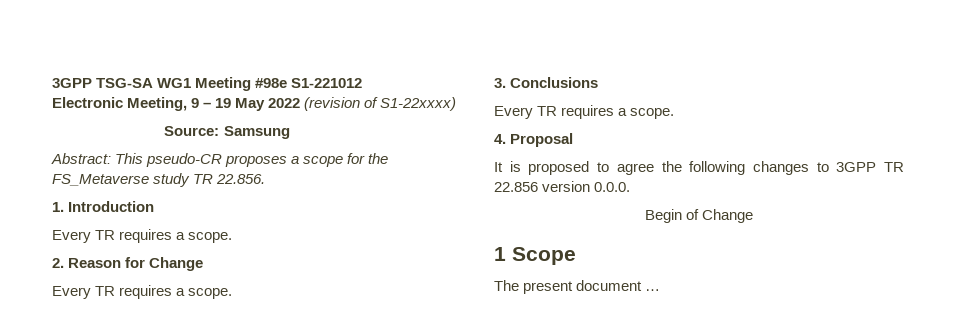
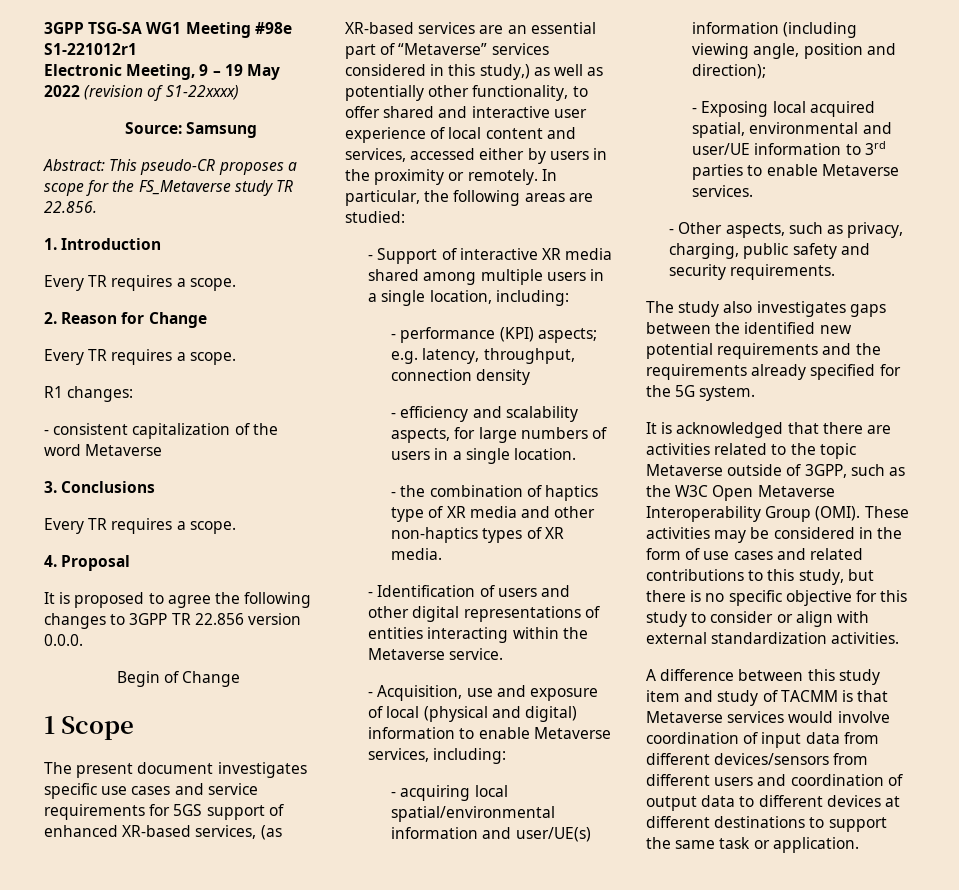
[291,78,363,88] S1-221012 -> [44,43,137,55] S1-221012r1
(233, 293) none -> [44,386,134,402] [44,423,278,439] [44,444,163,456] // R1 changes: // - consistent capitalization of the word Metaverse
[645,289,661,291] … -> [217,762,307,778] [44,783,258,799] [44,804,284,820] [44,825,282,840] [345,22,596,34] [345,43,549,59] [345,64,604,80] [345,85,588,101] [345,106,587,118] [345,127,576,143] [345,148,607,164] [345,169,557,185] [345,190,593,206] [345,211,405,223] [368,248,613,264] [368,269,604,285] [368,290,569,306] [391,327,597,343] [391,348,575,364] [391,369,531,385] [391,406,578,422] [391,427,608,443] [391,448,577,464] [391,485,599,501] [391,506,596,522] [391,527,564,543] [391,548,443,560] [368,585,570,597] [368,606,600,622] [368,627,588,643] [368,648,504,660] [368,685,598,701] [368,706,577,722] [368,727,611,739] [368,748,507,764] [391,785,508,801] [391,806,556,822] [391,827,591,842] [692,22,858,38] [692,43,896,59] [692,64,767,79] [692,101,875,117] [692,122,892,138] [692,141,886,155] [692,164,899,180] [692,185,754,197] [669,222,904,238] [669,243,870,259] [669,264,836,280] [646,301,886,317] [646,322,852,334] [646,343,881,359] [646,364,901,380] [646,385,756,401] [646,422,891,438] [646,443,856,459] [646,464,905,478] [646,485,835,501] [646,506,909,522] [646,527,902,543] [646,548,863,560] [646,569,874,585] [646,590,908,606] [646,611,869,627] [646,632,900,644] [646,669,880,685] [646,690,889,706] [646,711,890,723] [646,732,879,748] [646,753,869,765] [646,774,903,786] [646,795,900,811] [646,816,887,832] [646,837,859,853] investigates specific use cases and service requirements for 5GS support of enhanced XR-based services, (as XR-based services are an essential part of “Metaverse” services considered in this study,) as well as potentially other functionality, to offer shared and interactive user experience of local content and services, accessed either by users in the proximity or remotely. In particular, the following areas are studied: // - Support of interactive XR media shared among multiple users in a single location, including: // - performance (KPI) aspects; e.g. latency, throughput, connection density // - efficiency and scalability aspects, for large numbers of users in a single location. // - the combination of haptics type of XR media and other non-haptics types of XR media. // - Identification of users and other digital representations of entities interacting within the Metaverse service. // - Acquisition, use and exposure of local (physical and digital) information to enable Metaverse services, including: // - acquiring local spatial/environmental information and user/UE(s) information (including viewing angle, position and direction); // - Exposing local acquired spatial, environmental and user/UE information to 3rd parties to enable Metaverse services. // - Other aspects, such as privacy, charging, public safety and security requirements. // The study also investigates gaps between the identified new potential requirements and the requirements already specified for the 5G system. // It is acknowledged that there are activities related to the topic Metaverse outside of 3GPP, such as the W3C Open Metaverse Interoperability Group (OMI). These activities may be considered in the form of use cases and related contributions to this study, but there is no specific objective for this study to consider or align with external standardization activities. // A difference between this study item and study of TACMM is that Metaverse services would involve coordination of input data from different devices/sensors from different users and coordination of output data to different devices at different destinations to support the same task or application.

